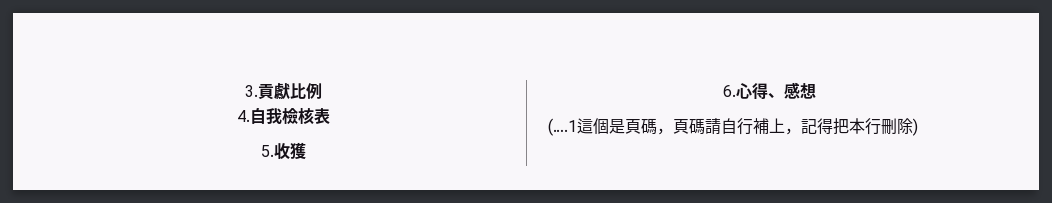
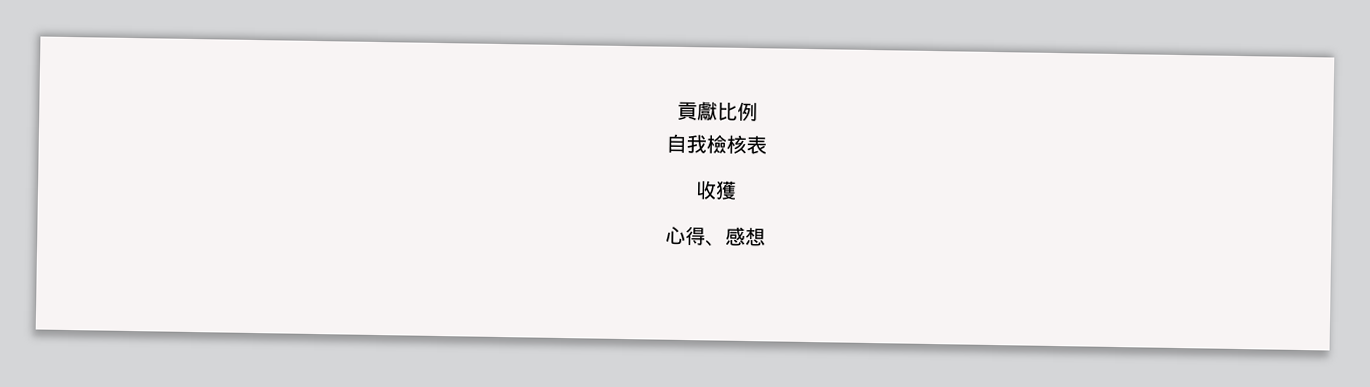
[244,85,258,97] 3. -> (677, 111) none
[236,110,250,122] 4. -> (758, 111) none
[260,145,274,157] 5. -> (767, 144) none
[722,85,736,97] 6. -> (737, 190) none
[548,118,918,136] // (….1這個是頁碼，頁碼請自行補上，記得把本行刪除) -> (766, 236) none

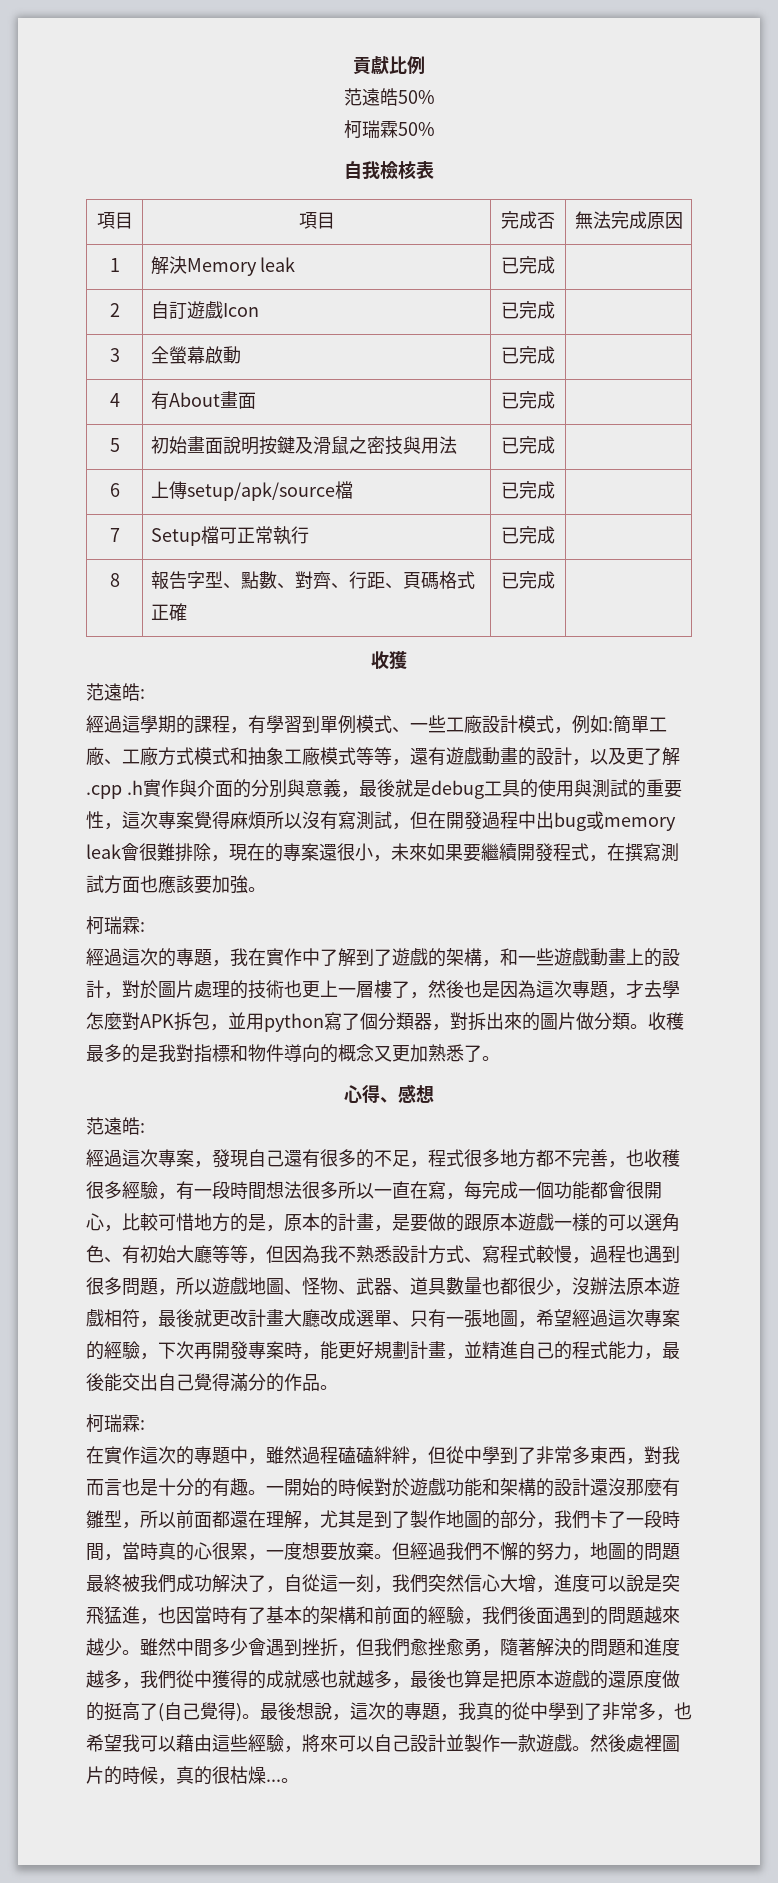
[666,133,767,155] [695,180,737,200] [665,226,766,247] 自我檢核表 // 收獲 // 心得、感想 -> [343,88,435,106] [343,120,435,138] [344,161,434,180] [96,212,133,229] [298,212,335,229] [501,211,555,229] [574,211,683,229] [109,258,120,272] [150,256,296,276] [501,256,555,274] [109,303,120,317] [150,301,259,319] [501,301,555,319] [109,348,120,362] [150,346,241,364] [501,346,555,364] [109,393,120,407] [150,391,256,410] [501,391,555,409] [109,438,120,452] [150,436,457,455] [501,436,555,454] [109,483,120,497] [150,481,353,501] [501,481,555,499] [109,528,120,542] [150,526,309,546] [501,526,555,544] [109,573,120,587] [150,571,475,590] [150,603,187,621] [501,571,555,589] [371,651,407,670] [86,683,145,701] [86,715,667,734] [86,747,680,766] [86,779,682,799] [86,811,676,831] [86,843,679,862] [86,875,266,894] [86,916,145,934] [86,948,680,967] [86,980,680,999] [86,1012,684,1032] [86,1044,500,1063] [344,1084,434,1103] [86,1117,145,1135] [86,1149,680,1168] [86,1181,662,1200] [86,1213,680,1232] [86,1245,680,1264] [86,1277,680,1296] [86,1309,680,1328] [86,1341,680,1360] [86,1373,338,1392] [86,1414,145,1432] [86,1446,680,1465] [86,1478,680,1497] [86,1510,680,1529] [86,1542,680,1561] [86,1574,680,1593] [86,1606,680,1625] [86,1638,680,1657] [86,1670,680,1689] [86,1702,692,1722] [86,1734,680,1753] [86,1766,299,1785] 范遠皓50% // 柯瑞霖50% // 自我檢核表 // 項目 | 項目 | 完成否 | 無法完成原因 // 1 | 解決Memory leak | 已完成 | // 2 | 自訂遊戲Icon | 已完成 | // 3 | 全螢幕啟動 | 已完成 | // 4 | 有About畫面 | 已完成 | // 5 | 初始畫面說明按鍵及滑鼠之密技與用法 | 已完成 | // 6 | 上傳setup/apk/source檔 | 已完成 | // 7 | Setup檔可正常執行 | 已完成 | // 8 | 報告字型、點數、對齊、行距、頁碼格式正確 | 已完成 | // 收獲 // 范遠皓: // 經過這學期的課程，有學習到單例模式、一些工廠設計模式，例如:簡單工廠、工廠方式模式和抽象工廠模式等等，還有遊戲動畫的設計，以及更了解.cpp .h實作與介面的分別與意義，最後就是debug工具的使用與測試的重要性，這次專案覺得麻煩所以沒有寫測試，但在開發過程中出bug或memory leak會很難排除，現在的專案還很小，未來如果要繼續開發程式，在撰寫測試方面也應該要加強。 // 柯瑞霖: // 經過這次的專題，我在實作中了解到了遊戲的架構，和一些遊戲動畫上的設計，對於圖片處理的技術也更上一層樓了，然後也是因為這次專題，才去學怎麼對APK拆包，並用python寫了個分類器，對拆出來的圖片做分類。收穫最多的是我對指標和物件導向的概念又更加熟悉了。 // 心得、感想 // 范遠皓: // 經過這次專案，發現自己還有很多的不足，程式很多地方都不完善，也收穫很多經驗，有一段時間想法很多所以一直在寫，每完成一個功能都會很開心，比較可惜地方的是，原本的計畫，是要做的跟原本遊戲一樣的可以選角色、有初始大廳等等，但因為我不熟悉設計方式、寫程式較慢，過程也遇到很多問題，所以遊戲地圖、怪物、武器、道具數量也都很少，沒辦法原本遊戲相符，最後就更改計畫大廳改成選單、只有一張地圖，希望經過這次專案的經驗，下次再開發專案時，能更好規劃計畫，並精進自己的程式能力，最後能交出自己覺得滿分的作品。 // 柯瑞霖: // 在實作這次的專題中，雖然過程磕磕絆絆，但從中學到了非常多東西，對我而言也是十分的有趣。一開始的時候對於遊戲功能和架構的設計還沒那麼有雛型，所以前面都還在理解，尤其是到了製作地圖的部分，我們卡了一段時間，當時真的心很累，一度想要放棄。但經過我們不懈的努力，地圖的問題最終被我們成功解決了，自從這一刻，我們突然信心大增，進度可以說是突飛猛進，也因當時有了基本的架構和前面的經驗，我們後面遇到的問題越來越少。雖然中間多少會遇到挫折，但我們愈挫愈勇，隨著解決的問題和進度越多，我們從中獲得的成就感也就越多，最後也算是把原本遊戲的還原度做的挺高了(自己覺得)。最後想說，這次的專題，我真的從中學到了非常多，也希望我可以藉由這些經驗，將來可以自己設計並製作一款遊戲。然後處裡圖片的時候，真的很枯燥...。

